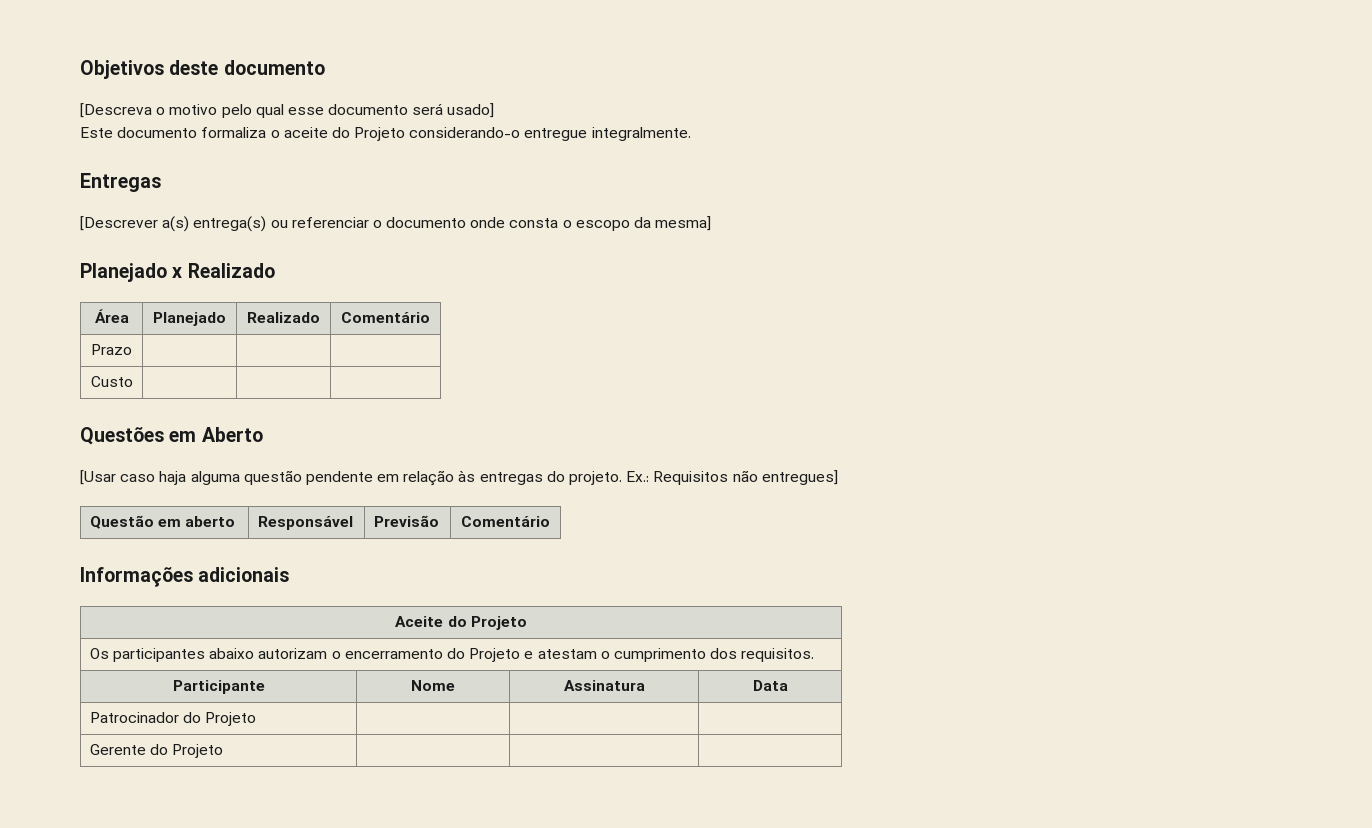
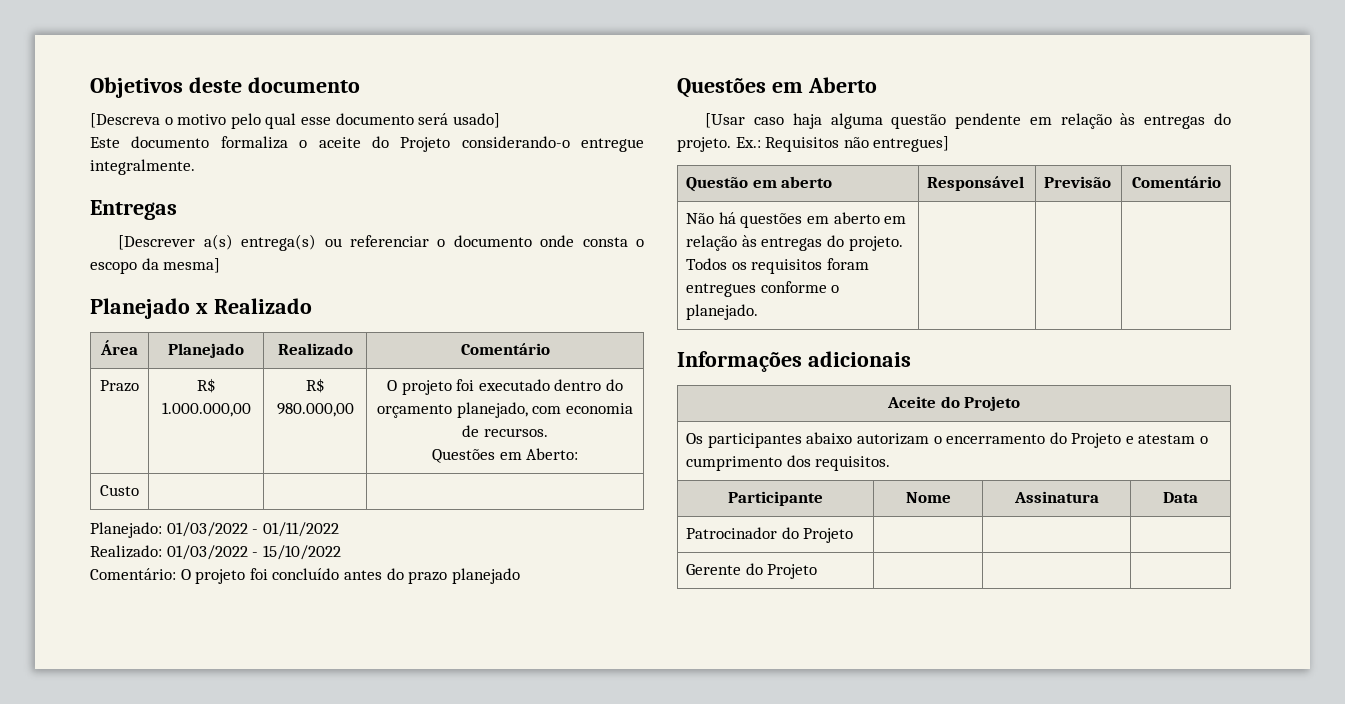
[90,376,133,387] | | // Custo | | | -> [196,378,216,393] [161,402,251,417] [305,378,325,393] [276,403,354,417] [387,379,623,395] [377,402,633,418] [462,425,548,437] [431,448,579,463] [100,485,139,496] [90,522,339,538] [90,545,341,560] [90,568,520,584] R$ 1.000.000,00 | R$ 980.000,00 | O projeto foi executado dentro do orçamento planejado, com economia de recursos. // Questões em Aberto: // Custo | | | // Planejado: 01/03/2022 - 01/11/2022 // Realizado: 01/03/2022 - 15/10/2022 // Comentário: O projeto foi concluído antes do prazo planejado
(550, 521) none -> [686,212,907,228] [686,235,903,251] [686,258,869,274] [686,281,840,297] [686,304,759,320] // Não há questões em aberto em relação às entregas do projeto. Todos os requisitos foram entregues conforme o planejado. | | |

